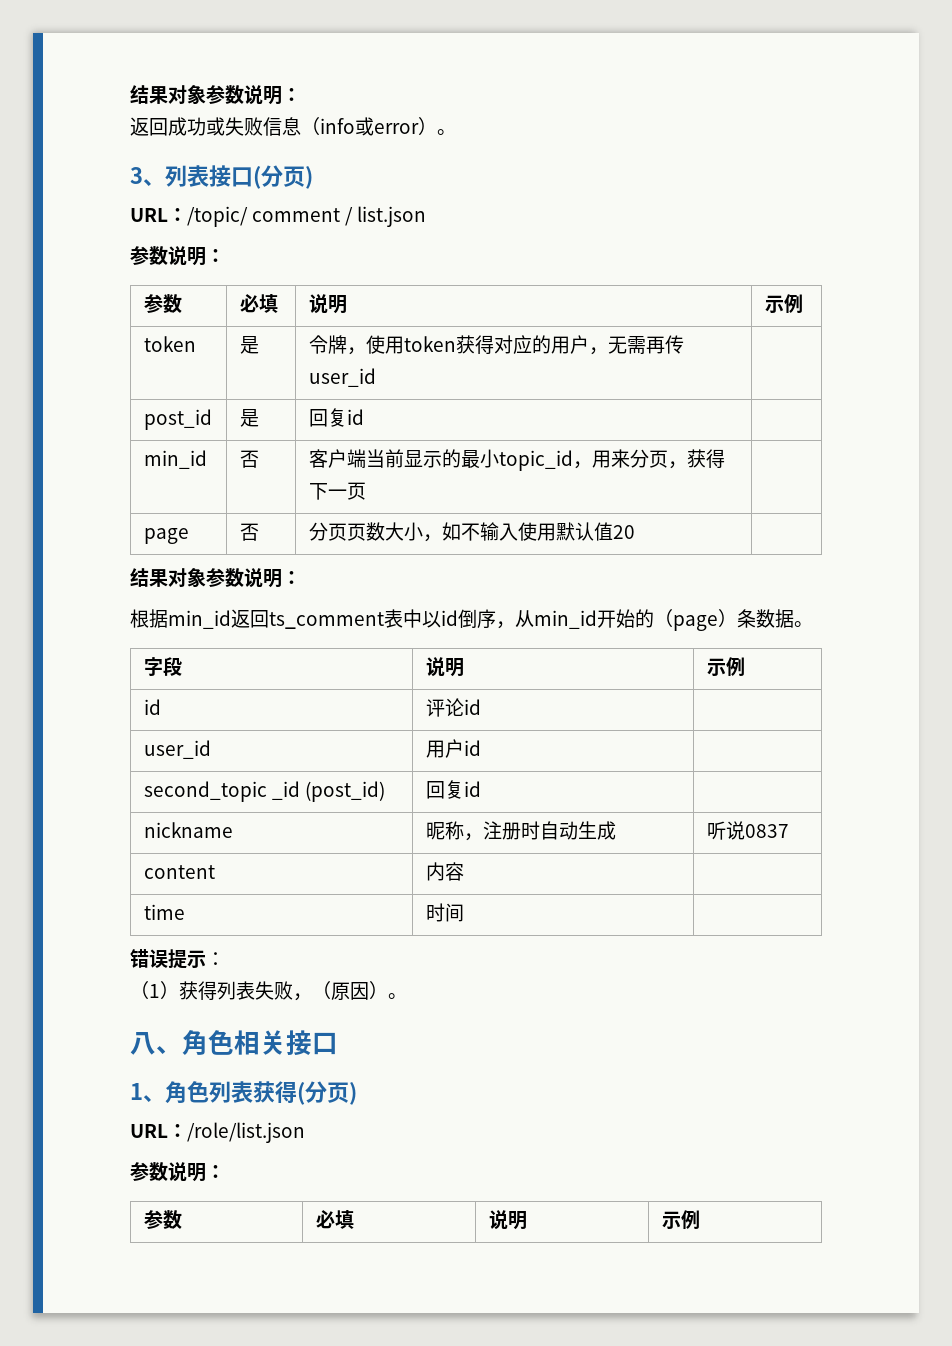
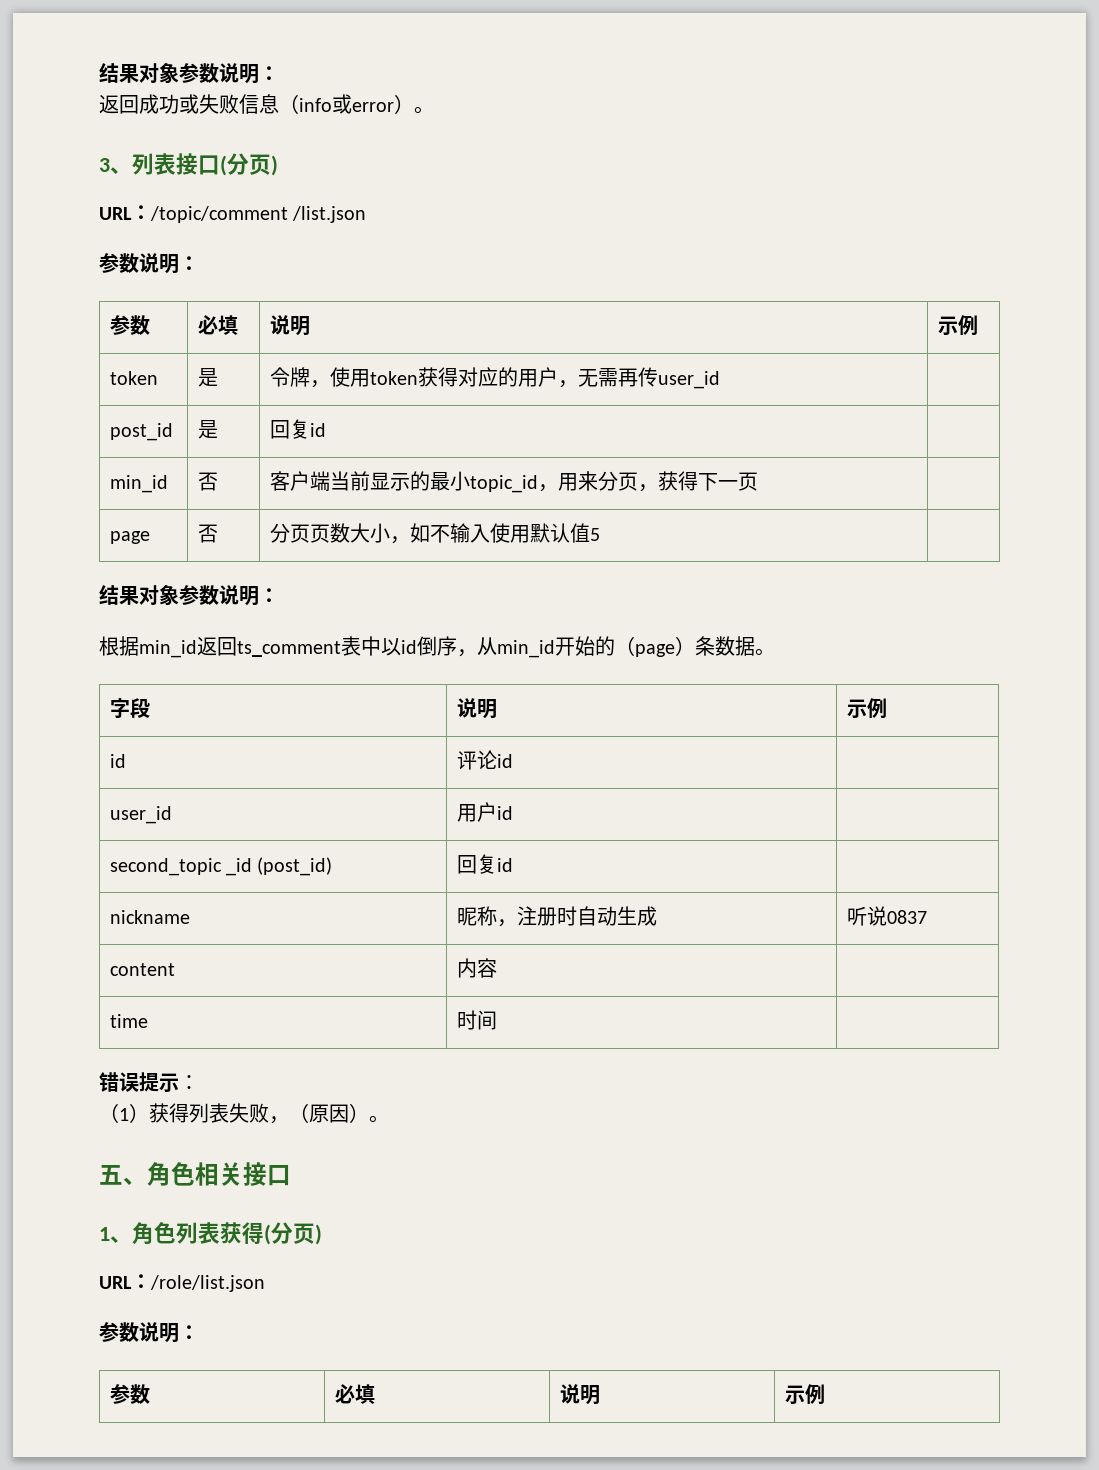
[187,206,427,227] /topic/ comment / list.json -> [150,206,367,223] /topic/comment /list.json
[612,525,635,539] 20 -> [589,528,600,541] 5
[130,1032,156,1055] 八 -> [99,1165,123,1185] 五

